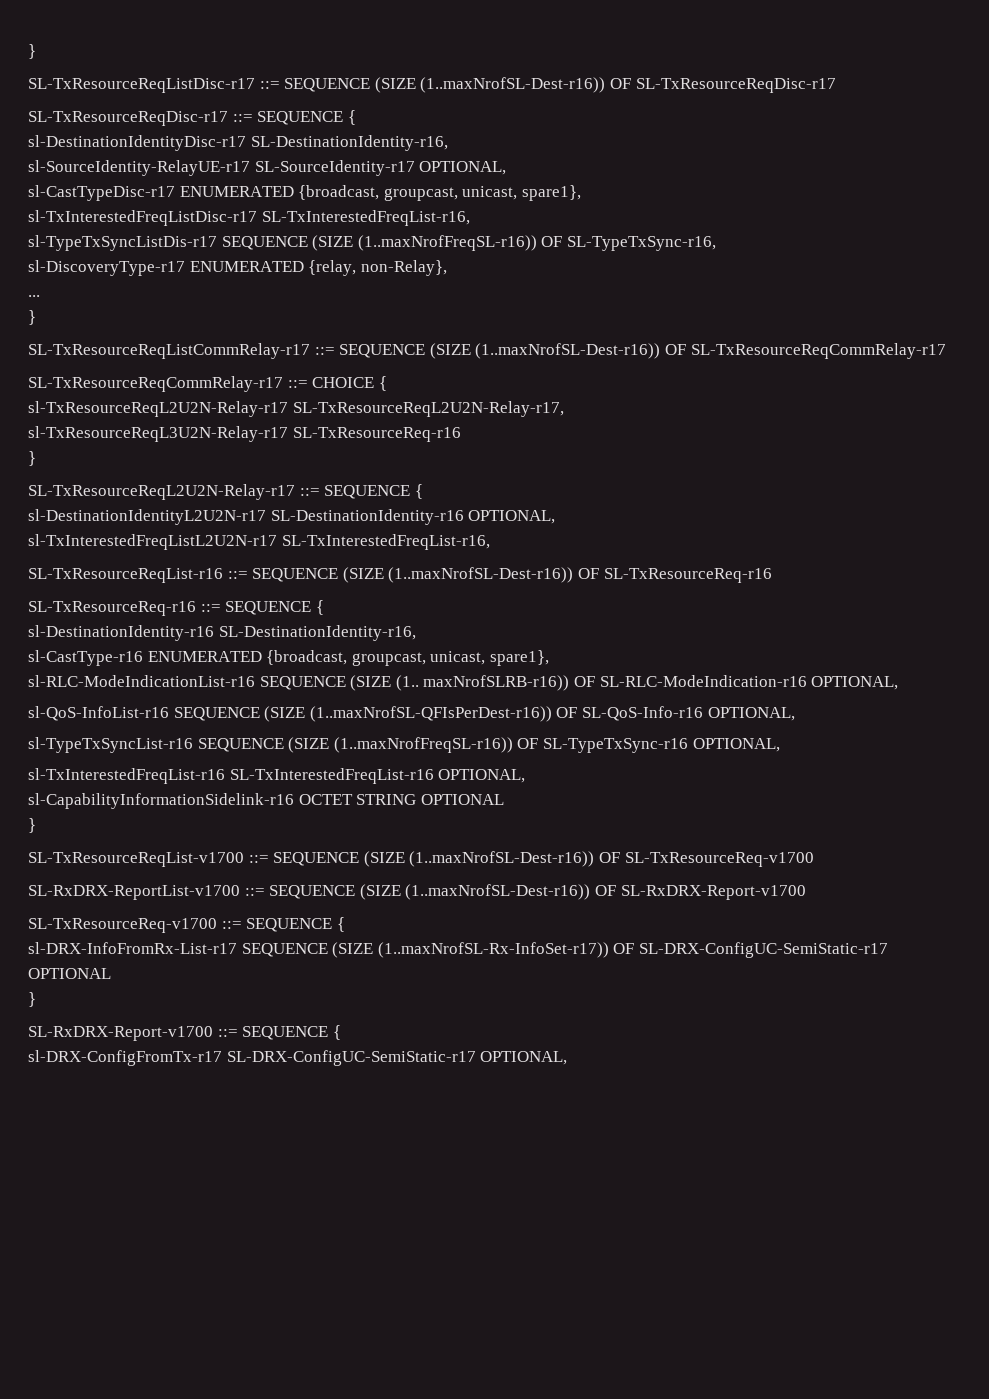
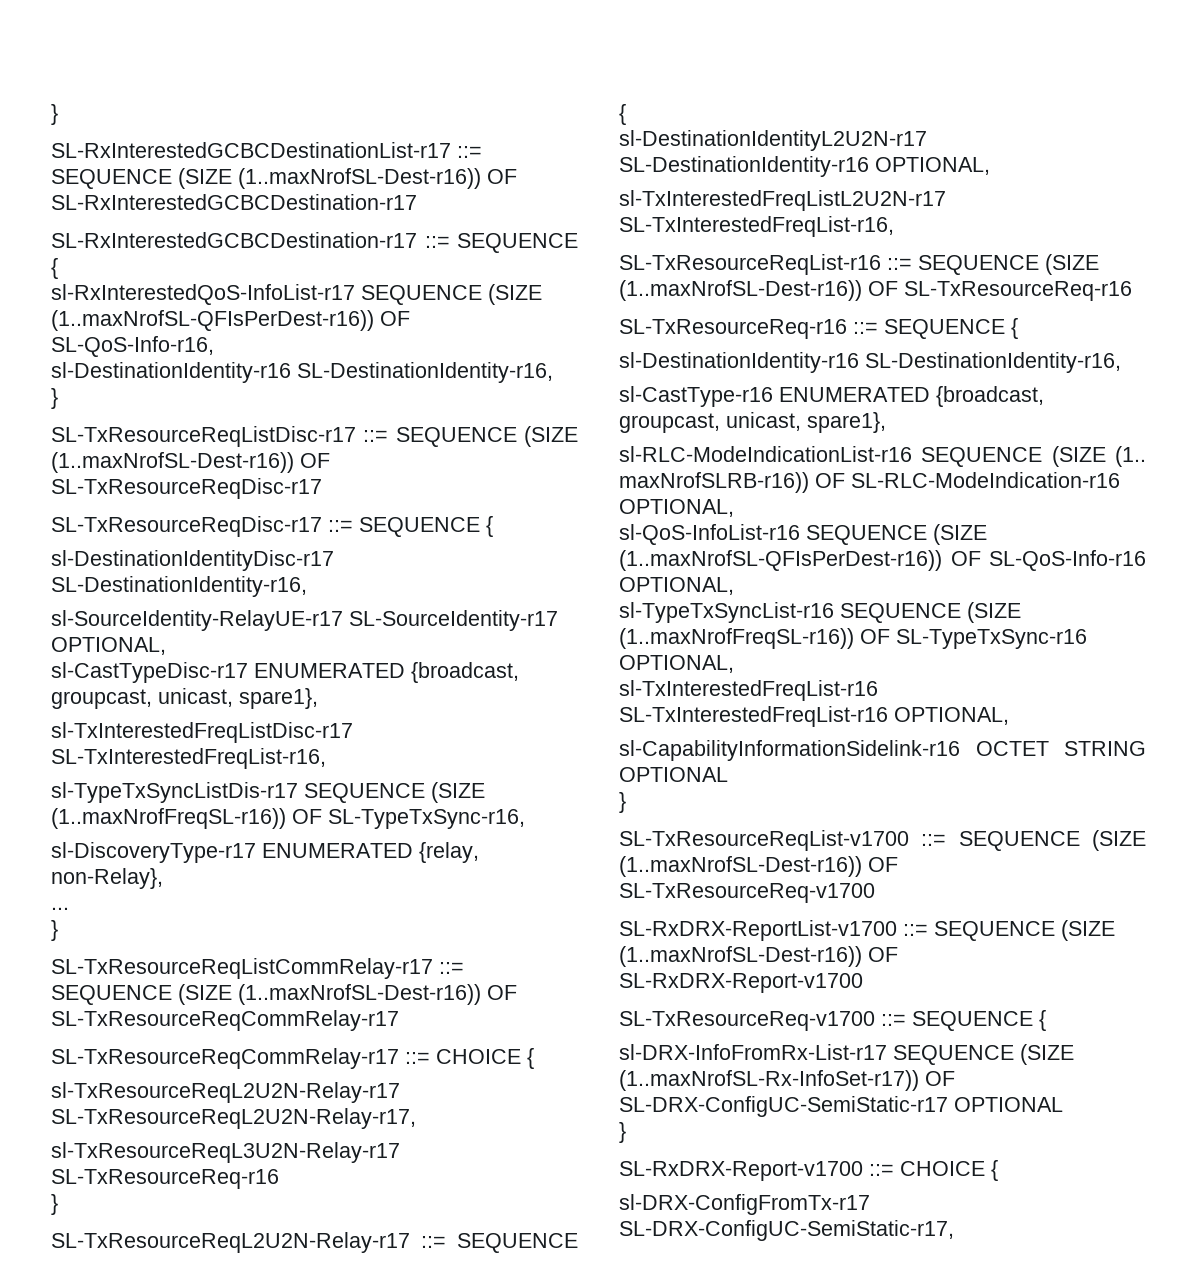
[28,44,36,59] } -> [51,104,58,125] [51,142,482,158] [51,168,517,189] [51,194,417,210] [51,232,578,253] [51,258,58,279] [51,284,542,305] [51,310,410,331] [51,336,214,357] [51,362,553,383] [51,388,58,409] } // SL-RxInterestedGCBCDestinationList-r17 ::= SEQUENCE (SIZE (1..maxNrofSL-Dest-r16)) OF SL-RxInterestedGCBCDestination-r17 // SL-RxInterestedGCBCDestination-r17 ::= SEQUENCE { // sl-RxInterestedQoS-InfoList-r17 SEQUENCE (SIZE (1..maxNrofSL-QFIsPerDest-r16)) OF SL-QoS-Info-r16, // sl-DestinationIdentity-r16 SL-DestinationIdentity-r16, // }
[242,1026,329,1040] SEQUENCE -> [900,1161,985,1176] CHOICE
[226,1050,568,1066] SL-DRX-ConfigUC-SemiStatic-r17 OPTIONAL, -> [619,1220,954,1241] SL-DRX-ConfigUC-SemiStatic-r17,

